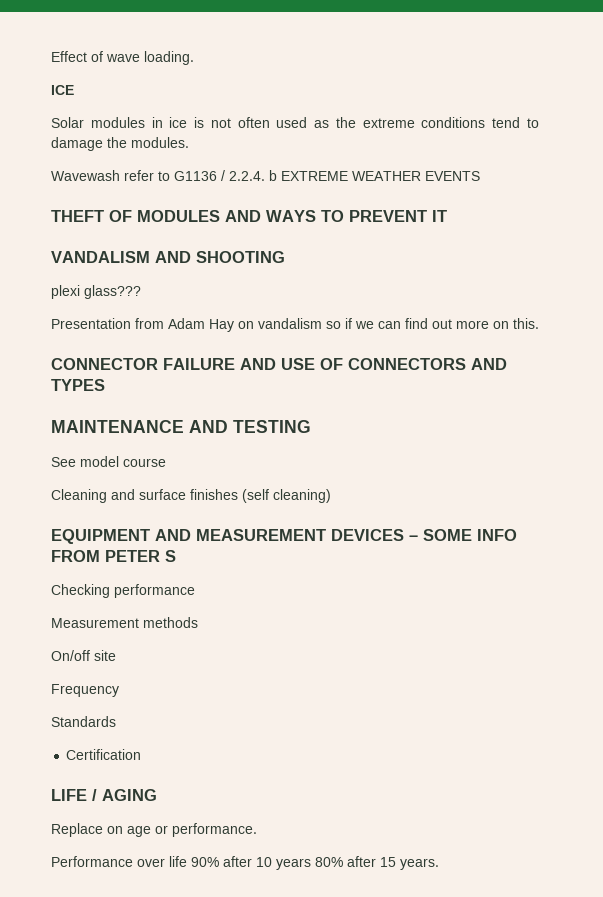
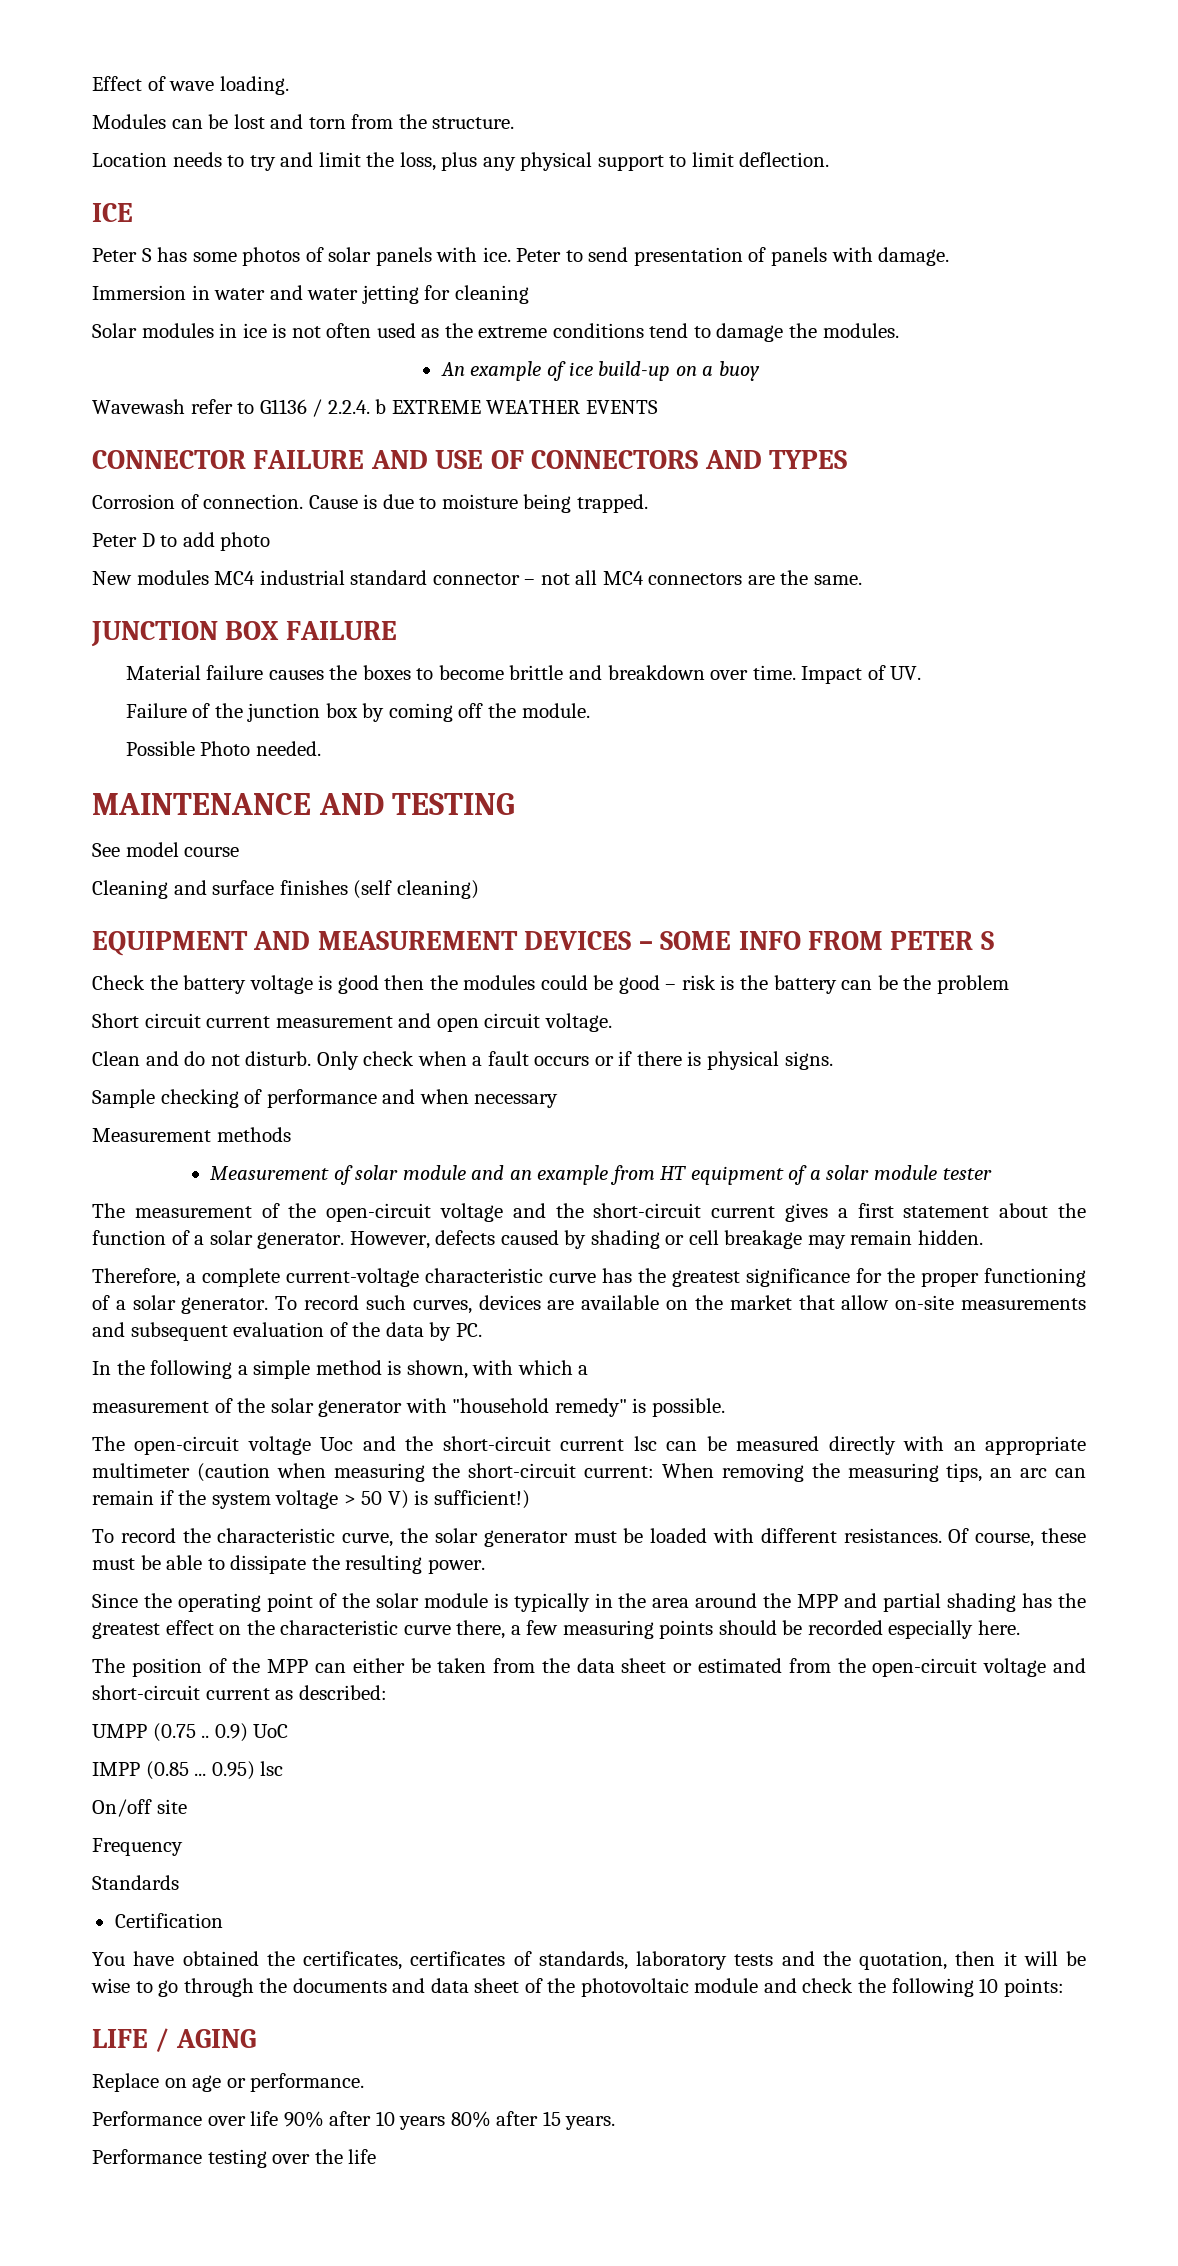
[51,85,74,95] ICE -> [92,114,515,129] [92,152,830,171] [92,203,133,222] [92,247,950,266] [92,285,529,304] Modules can be lost and torn from the structure. // Location needs to try and limit the loss, plus any physical support to limit deflection. // ICE // Peter S has some photos of solar panels with ice. Peter to send presentation of panels with damage. // Immersion in water and water jetting for cleaning
(189, 142) none -> [440,361,760,381] // An example of ice build-up on a buoy
[51,210,447,222] [51,251,285,263] [51,285,141,299] [51,318,539,332] // THEFT OF MODULES AND WAYS TO PREVENT IT // VANDALISM AND SHOOTING // plexi glass??? // Presentation from Adam Hay on vandalism so if we can find out more on this. -> (658, 407) none
(105, 385) none -> [92,494,648,513] [92,532,271,551] [92,570,862,585] [91,621,397,647] [125,665,922,684] [125,703,590,722] [125,741,321,756] // Corrosion of connection. Cause is due to moisture being trapped. // Peter D to add photo // New modules MC4 industrial standard connector – not all MC4 connectors are the same. // JUNCTION BOX FAILURE // Material failure causes the boxes to become brittle and breakdown over time. Impact of UV. // Failure of the junction box by coming off the module. // Possible Photo needed.
[51,584,195,598] [51,617,198,628] Checking performance // Measurement methods -> [92,975,1009,994] [92,1013,612,1032] [92,1051,833,1070] [92,1089,559,1108] [92,1127,291,1142] [210,1165,992,1185] [92,1203,1086,1222] [92,1230,984,1249] [92,1268,1086,1287] [92,1295,1087,1314] [92,1322,482,1341] [92,1360,589,1379] [92,1398,725,1417] [92,1436,1087,1455] [92,1463,1087,1482] [92,1490,530,1509] [92,1528,1086,1547] [92,1555,485,1574] [92,1593,1087,1612] [92,1620,1021,1639] [92,1658,1086,1677] [92,1685,387,1700] [92,1723,289,1742] [92,1761,284,1780] Check the battery voltage is good then the modules could be good – risk is the battery can be the problem // Short circuit current measurement and open circuit voltage. // Clean and do not disturb. Only check when a fault occurs or if there is physical signs. // Sample checking of performance and when necessary // Measurement methods // Measurement of solar module and an example from HT equipment of a solar module tester // The measurement of the open-circuit voltage and the short-circuit current gives a first statement about the function of a solar generator. However, defects caused by shading or cell breakage may remain hidden. // Therefore, a complete current-voltage characteristic curve has the greatest significance for the proper functioning of a solar generator. To record such curves, devices are available on the market that allow on-site measurements and subsequent evaluation of the data by PC. // In the following a simple method is shown, with which a // measurement of the solar generator with "household remedy" is possible. // The open-circuit voltage Uoc and the short-circuit current lsc can be measured directly with an appropriate multimeter (caution when measuring the short-circuit current: When removing the measuring tips, an arc can remain if the system voltage > 50 V) is sufficient!) // To record the characteristic curve, the solar generator must be loaded with different resistances. Of course, these must be able to dissipate the resulting power. // Since the operating point of the solar module is typically in the area around the MPP and partial shading has the greatest effect on the characteristic curve there, a few measuring points should be recorded especially here. // The position of the MPP can either be taken from the data sheet or estimated from the open-circuit voltage and short-circuit current as described: // UMPP (0.75 .. 0.9) UoC // IMPP (0.85 ... 0.95) lsc
(142, 754) none -> [92,1951,1086,1970] [91,1978,1064,1997] // You have obtained the certificates, certificates of standards, laboratory tests and the quotation, then it will be wise to go through the documents and data sheet of the photovoltaic module and check the following 10 points:
(439, 864) none -> [92,2149,377,2168] // Performance testing over the life

